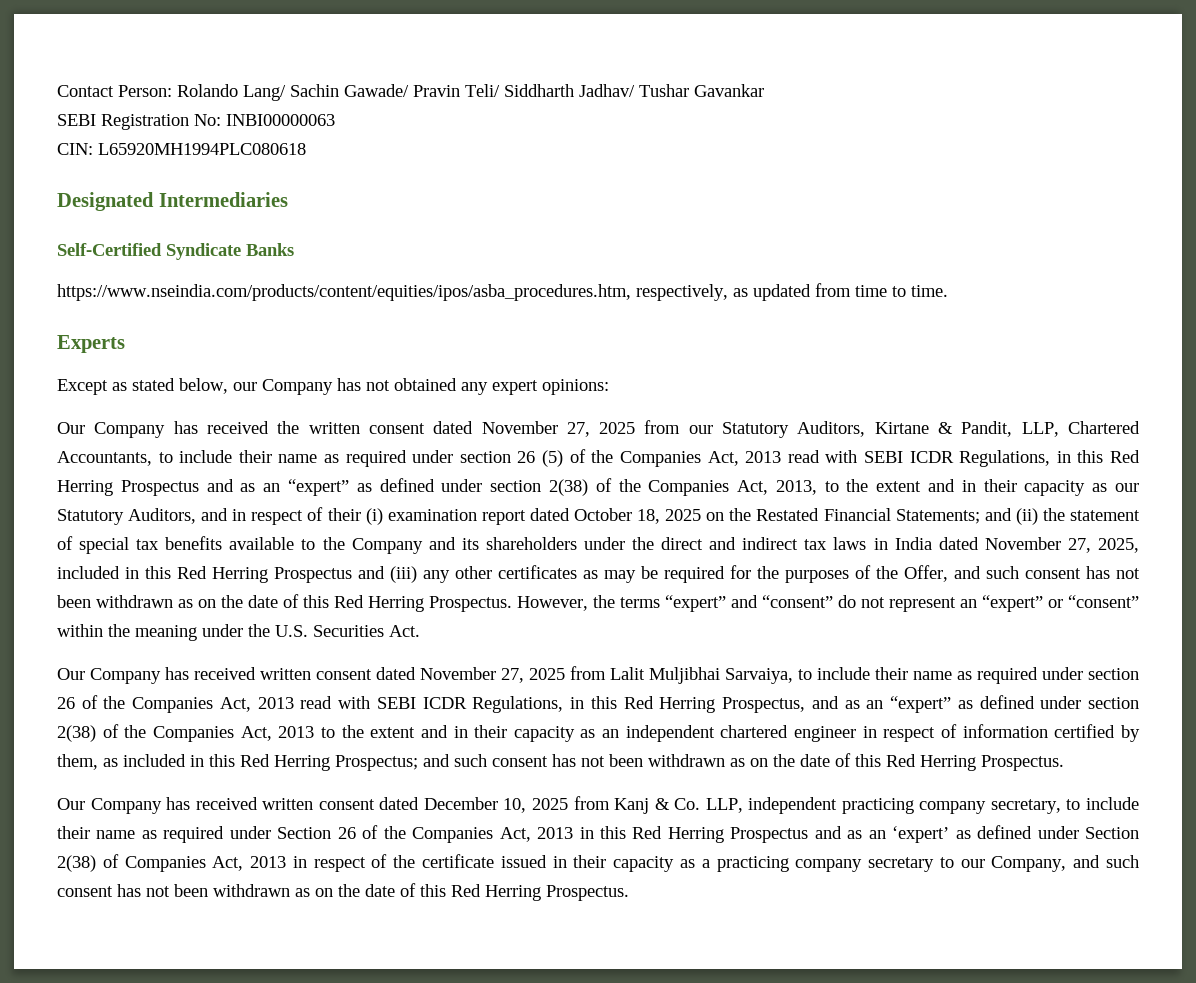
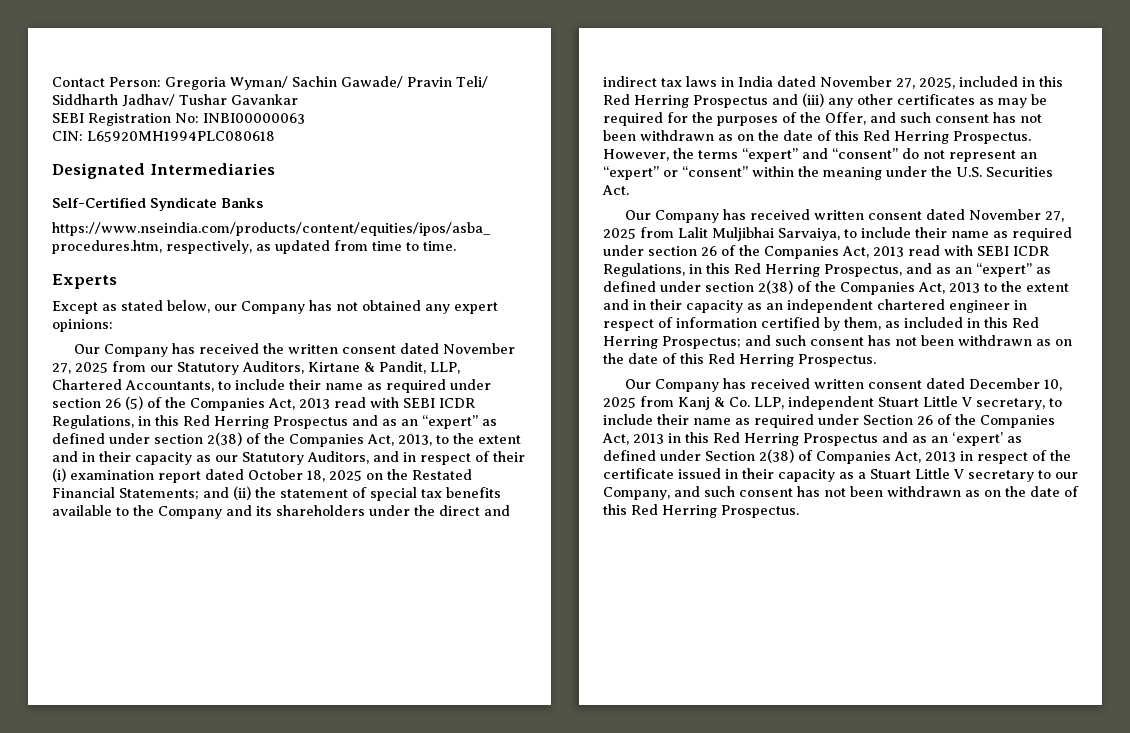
[177,84,286,101] Rolando Lang/ -> [165,76,288,90] Gregoria Wyman/
[841,798,987,814] practicing company -> [878,396,972,407] Stuart Little V
[716,856,863,872] practicing company -> [870,468,964,479] Stuart Little V

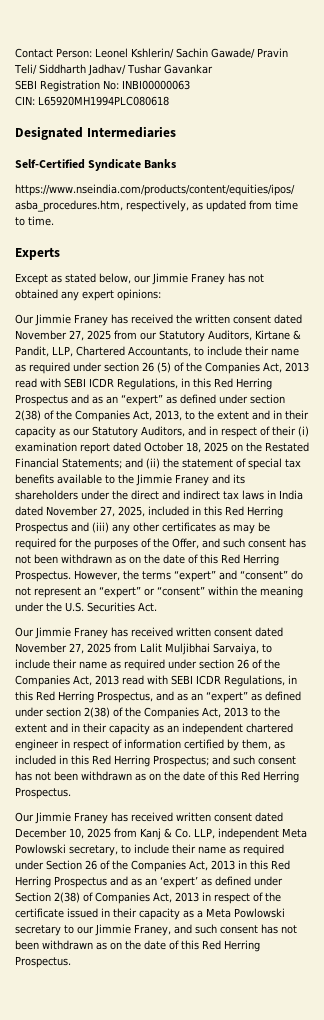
[165,76,288,90] Gregoria Wyman/ -> [95,48,174,59] Leonel Kshlerin/
[241,301,305,314] Company -> [152,273,225,285] Jimmie Franey
[103,344,168,357] Company -> [35,314,108,326] Jimmie Franey
[158,506,222,519] Company -> [136,474,209,486] Jimmie Franey
[654,210,719,223] Company -> [35,627,108,639] Jimmie Franey
[654,379,719,392] Company -> [35,812,108,824] Jimmie Franey
[878,396,972,407] Stuart Little V -> [282,828,307,838] [15,844,66,854] Meta Powlowski
[870,468,964,479] Stuart Little V -> [206,908,285,918] Meta Powlowski
[603,487,670,500] Company, -> [95,924,171,936] Jimmie Franey,

